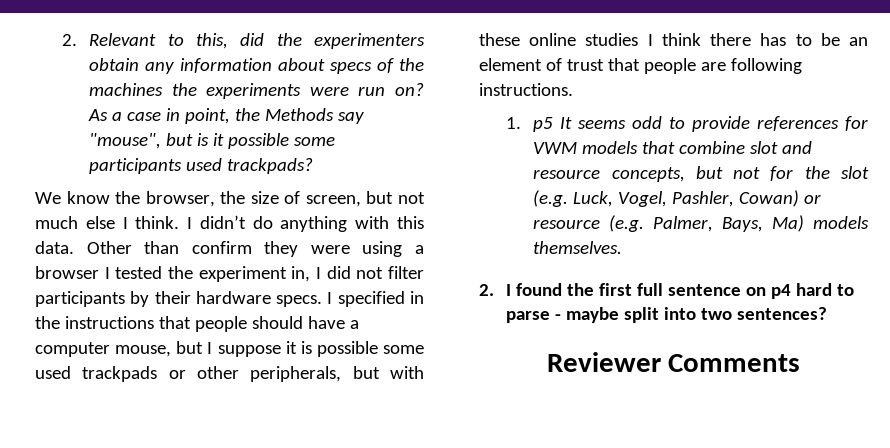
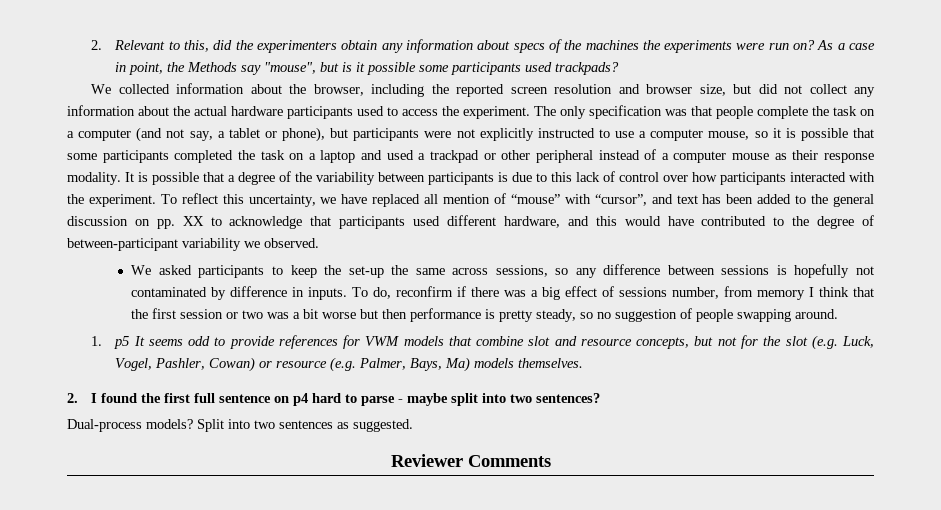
[66,191,425,207] [35,215,424,232] [35,241,424,257] [35,266,425,282] [35,291,424,307] [35,316,359,332] [35,341,424,357] [35,366,424,382] [479,33,868,46] [479,58,802,74] [479,83,573,96] know the browser, the size of screen, but not much else I think. I didn’t do anything with this data. Other than confirm they were using a browser I tested the experiment in, I did not filter participants by their hardware specs. I specified in the instructions that people should have a computer mouse, but I suppose it is possible some used trackpads or other peripherals, but with these online studies I think there has to be an element of trust that people are following instructions. -> [118,83,876,97] [67,105,875,119] [67,127,874,142] [67,149,874,163] [67,171,875,185] [67,193,874,207] [67,215,875,229] [67,238,319,251] [131,264,874,278] [131,286,874,300] [131,308,839,322] collected information about the browser, including the reported screen resolution and browser size, but did not collect any information about the actual hardware participants used to access the experiment. The only specification was that people complete the task on a computer (and not say, a tablet or phone), but participants were not explicitly instructed to use a computer mouse, so it is possible that some participants completed the task on a laptop and used a trackpad or other peripheral instead of a computer mouse as their response modality. It is possible that a degree of the variability between participants is due to this lack of control over how participants interacted with the experiment. To reflect this uncertainty, we have replaced all mention of “mouse” with “cursor”, and text has been added to the general discussion on pp. XX to acknowledge that participants used different hardware, and this would have contributed to the degree of between-participant variability we observed. // We asked participants to keep the set-up the same across sessions, so any difference between sessions is hopefully not contaminated by difference in inputs. To do, reconfirm if there was a big effect of sessions number, from memory I think that the first session or two was a bit worse but then performance is pretty steady, so no suggestion of people swapping around.
(828, 313) none -> [67,419,413,432] // Dual-process models? Split into two sentences as suggested.

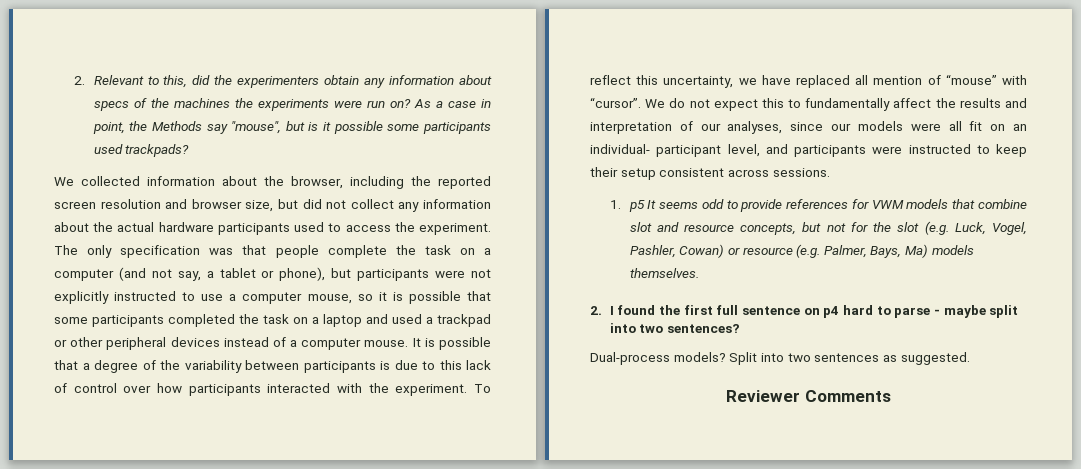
(593, 156) none -> [170,337,220,347] devices
[732,150,874,163] [67,172,121,185] mouse as their response modality. -> [364,340,409,347] mouse.
[594,194,874,207] [67,215,875,229] [67,238,319,251] [131,264,874,278] [131,286,874,300] [131,308,839,322] “cursor”, and text has been added to the general discussion on pp. XX to acknowledge that participants used different hardware, and this would have contributed to the degree of between-participant variability we observed. // We asked participants to keep the set-up the same across sessions, so any difference between sessions is hopefully not contaminated by difference in inputs. To do, reconfirm if there was a big effect of sessions number, from memory I think that the first session or two was a bit worse but then performance is pretty steady, so no suggestion of people swapping around. -> [590,97,1027,111] [590,121,1027,134] [590,144,1027,157] [590,167,830,180] “cursor”. We do not expect this to fundamentally affect the results and interpretation of our analyses, since our models were all fit on an individual- participant level, and participants were instructed to keep their setup consistent across sessions.

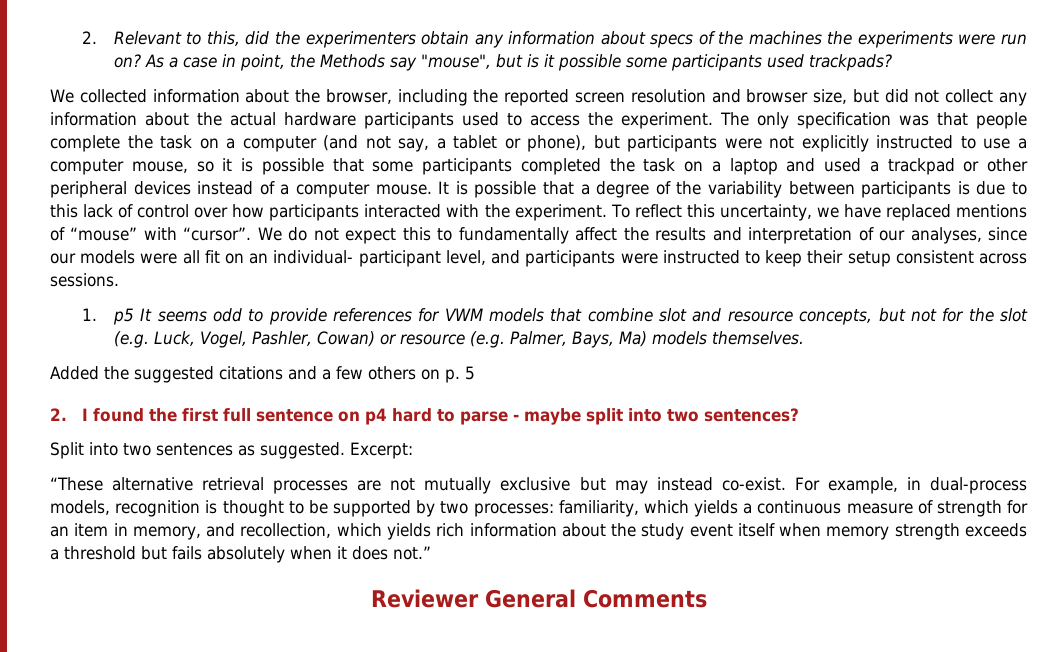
[855,75,923,85] all mention -> [955,204,1027,218] mentions
(699, 273) none -> [50,366,475,383] // Added the suggested citations and a few others on p. 5
[590,352,726,365] Dual-process models? -> (799, 415) none
(970, 358) none -> [350,442,413,459] [50,477,1028,494] [50,500,1028,517] [50,523,1028,540] [50,546,431,563] Excerpt: // “These alternative retrieval processes are not mutually exclusive but may instead co-exist. For example, in dual-process models, recognition is thought to be supported by two processes: familiarity, which yields a continuous measure of strength for an item in memory, and recollection, which yields rich information about the study event itself when memory strength exceeds a threshold but fails absolutely when it does not.”
(801, 396) none -> [484,589,576,608] General

